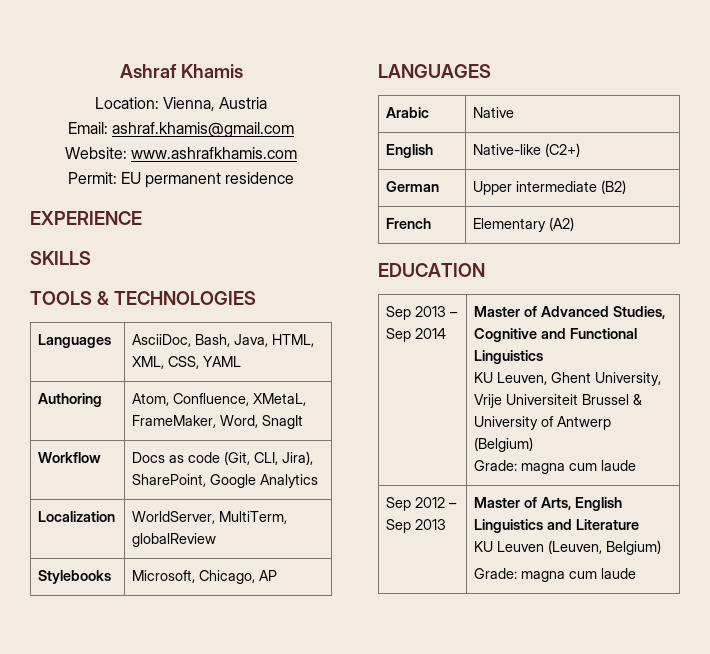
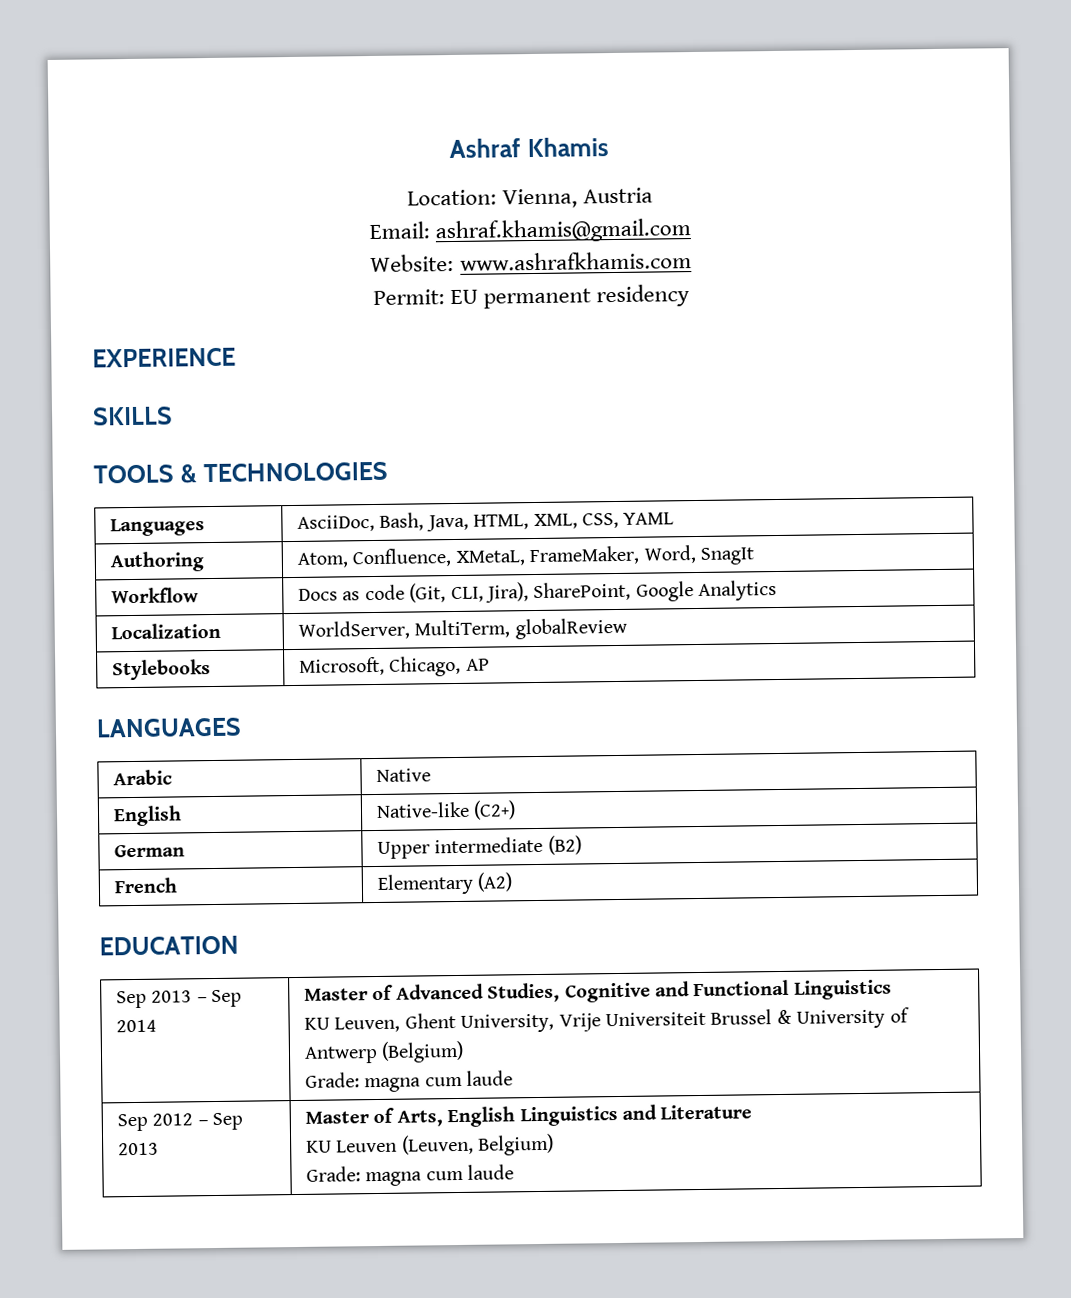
[225,172,295,184] residence -> [596,284,691,308] residency

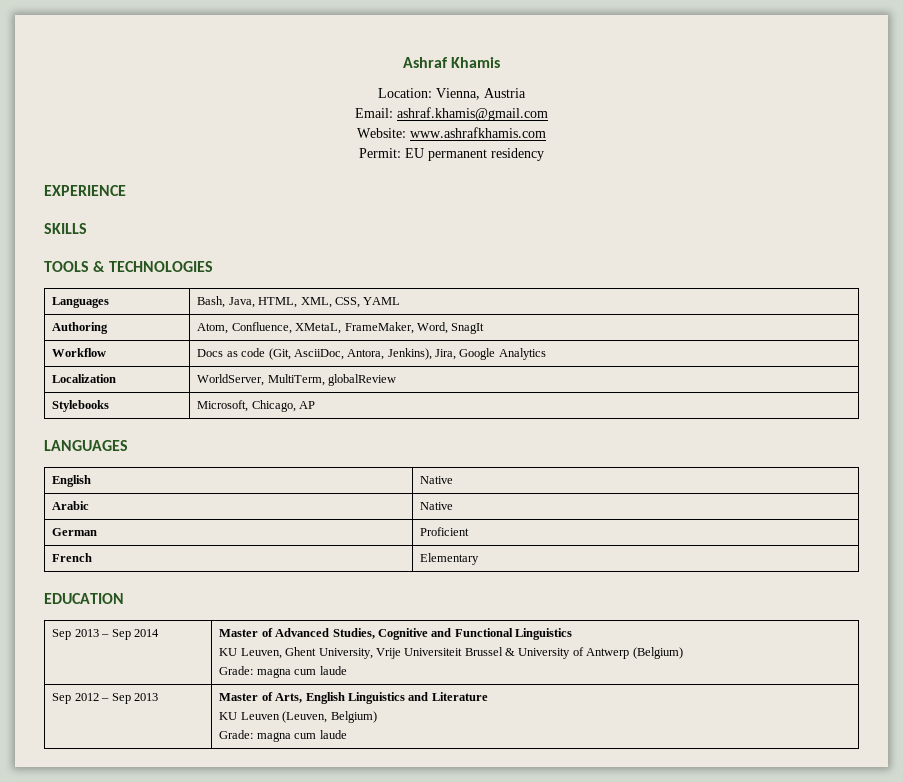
[296,514,375,532] AsciiDoc, -> (110, 302) none
[450,581,632,603] CLI, Jira), SharePoint, -> [293,348,457,360] AsciiDoc, Antora, Jenkins), Jira,
(242, 727) none -> [52,475,92,487] [420,476,454,484] // English | Native
[112,805,182,827] [375,800,517,820] [113,844,185,858] [376,835,582,859] English | Native-like (C2+) // German | Upper intermediate (B2) -> [52,528,98,536] [420,527,470,536] German | Proficient
[477,872,514,892] (A2) -> (480, 559) none

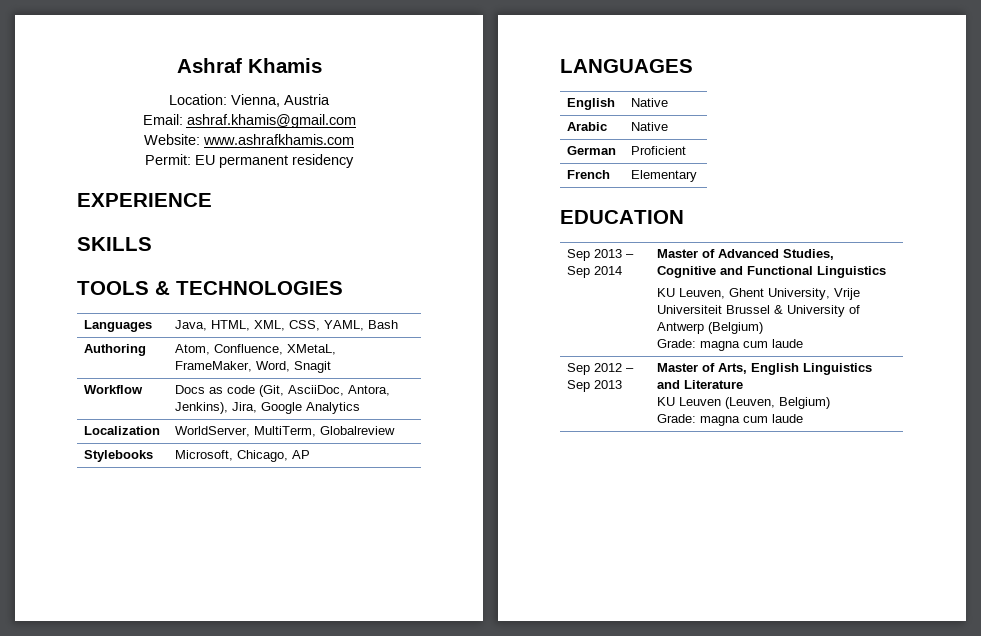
[197,296,226,308] Bash, -> (153, 326) none
[363,297,401,305] YAML -> [324,320,399,331] YAML, Bash
[451,323,485,334] SnagIt -> [294,361,332,373] Snagit
[328,374,397,386] globalReview -> [320,426,396,435] Globalreview

